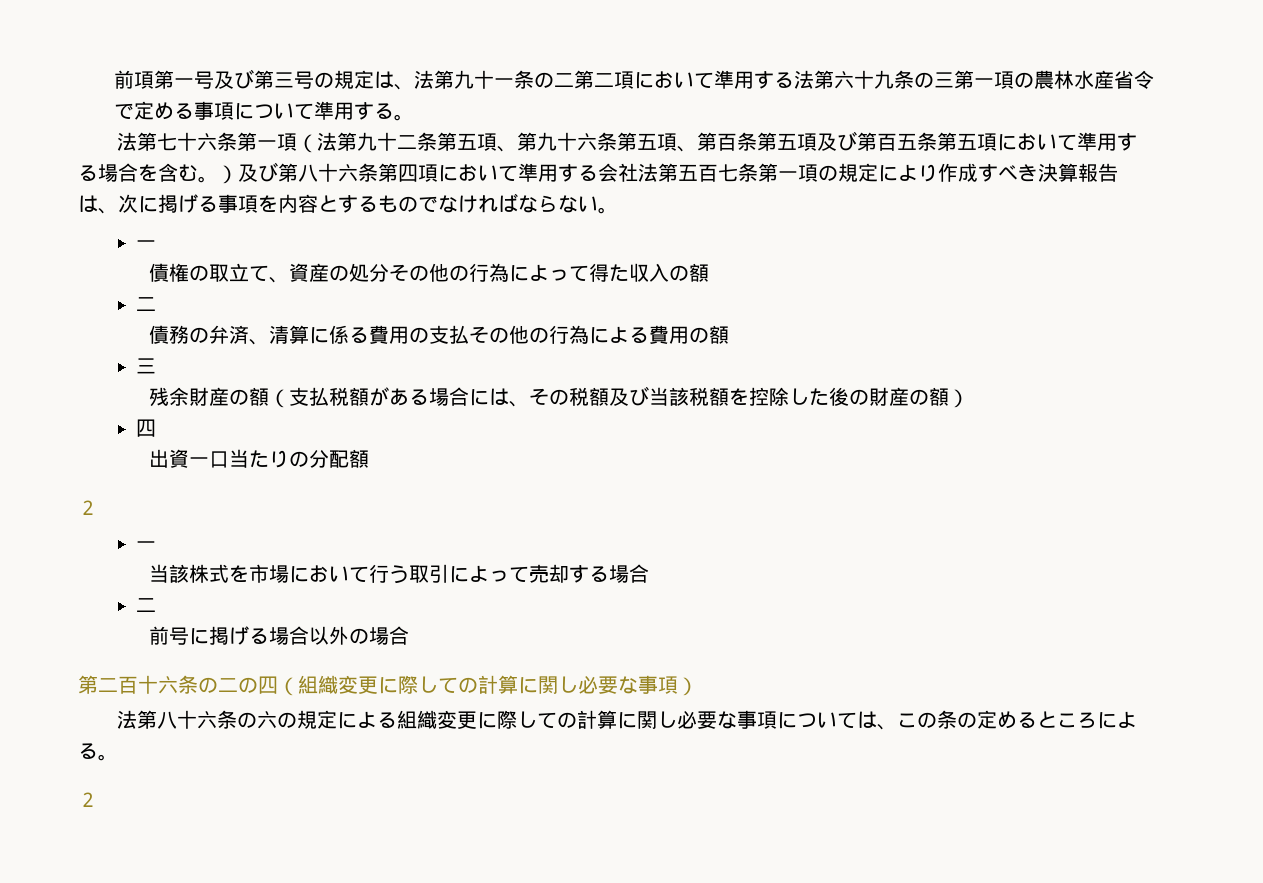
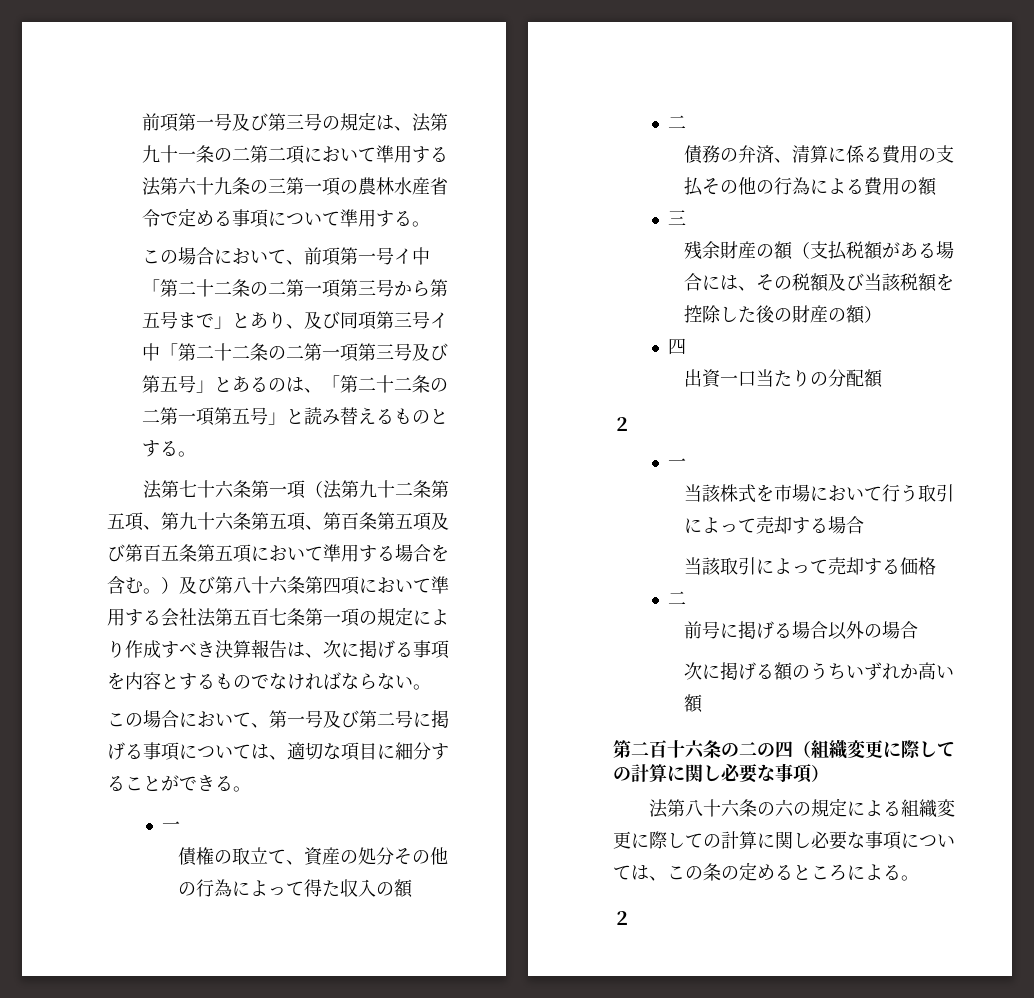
(414, 117) none -> [142,247,431,266] [142,279,449,298] [142,311,449,330] [142,343,449,362] [142,375,449,393] [142,407,449,426] [142,440,197,457] // この場合において、前項第一号イ中「第二十二条の二第一項第三号から第五号まで」とあり、及び同項第三号イ中「第二十二条の二第一項第三号及び第五号」とあるのは、「第二十二条の二第一項第五号」と読み替えるものとする。
(618, 210) none -> [107,710,449,728] [107,742,449,761] [107,775,251,792] // この場合において、第一号及び第二号に掲げる事項については、適切な項目に細分することができる。
(650, 573) none -> [683,557,936,576] // 当該取引によって売却する価格
(410, 635) none -> [683,662,954,681] [683,694,703,713] // 次に掲げる額のうちいずれか高い額

